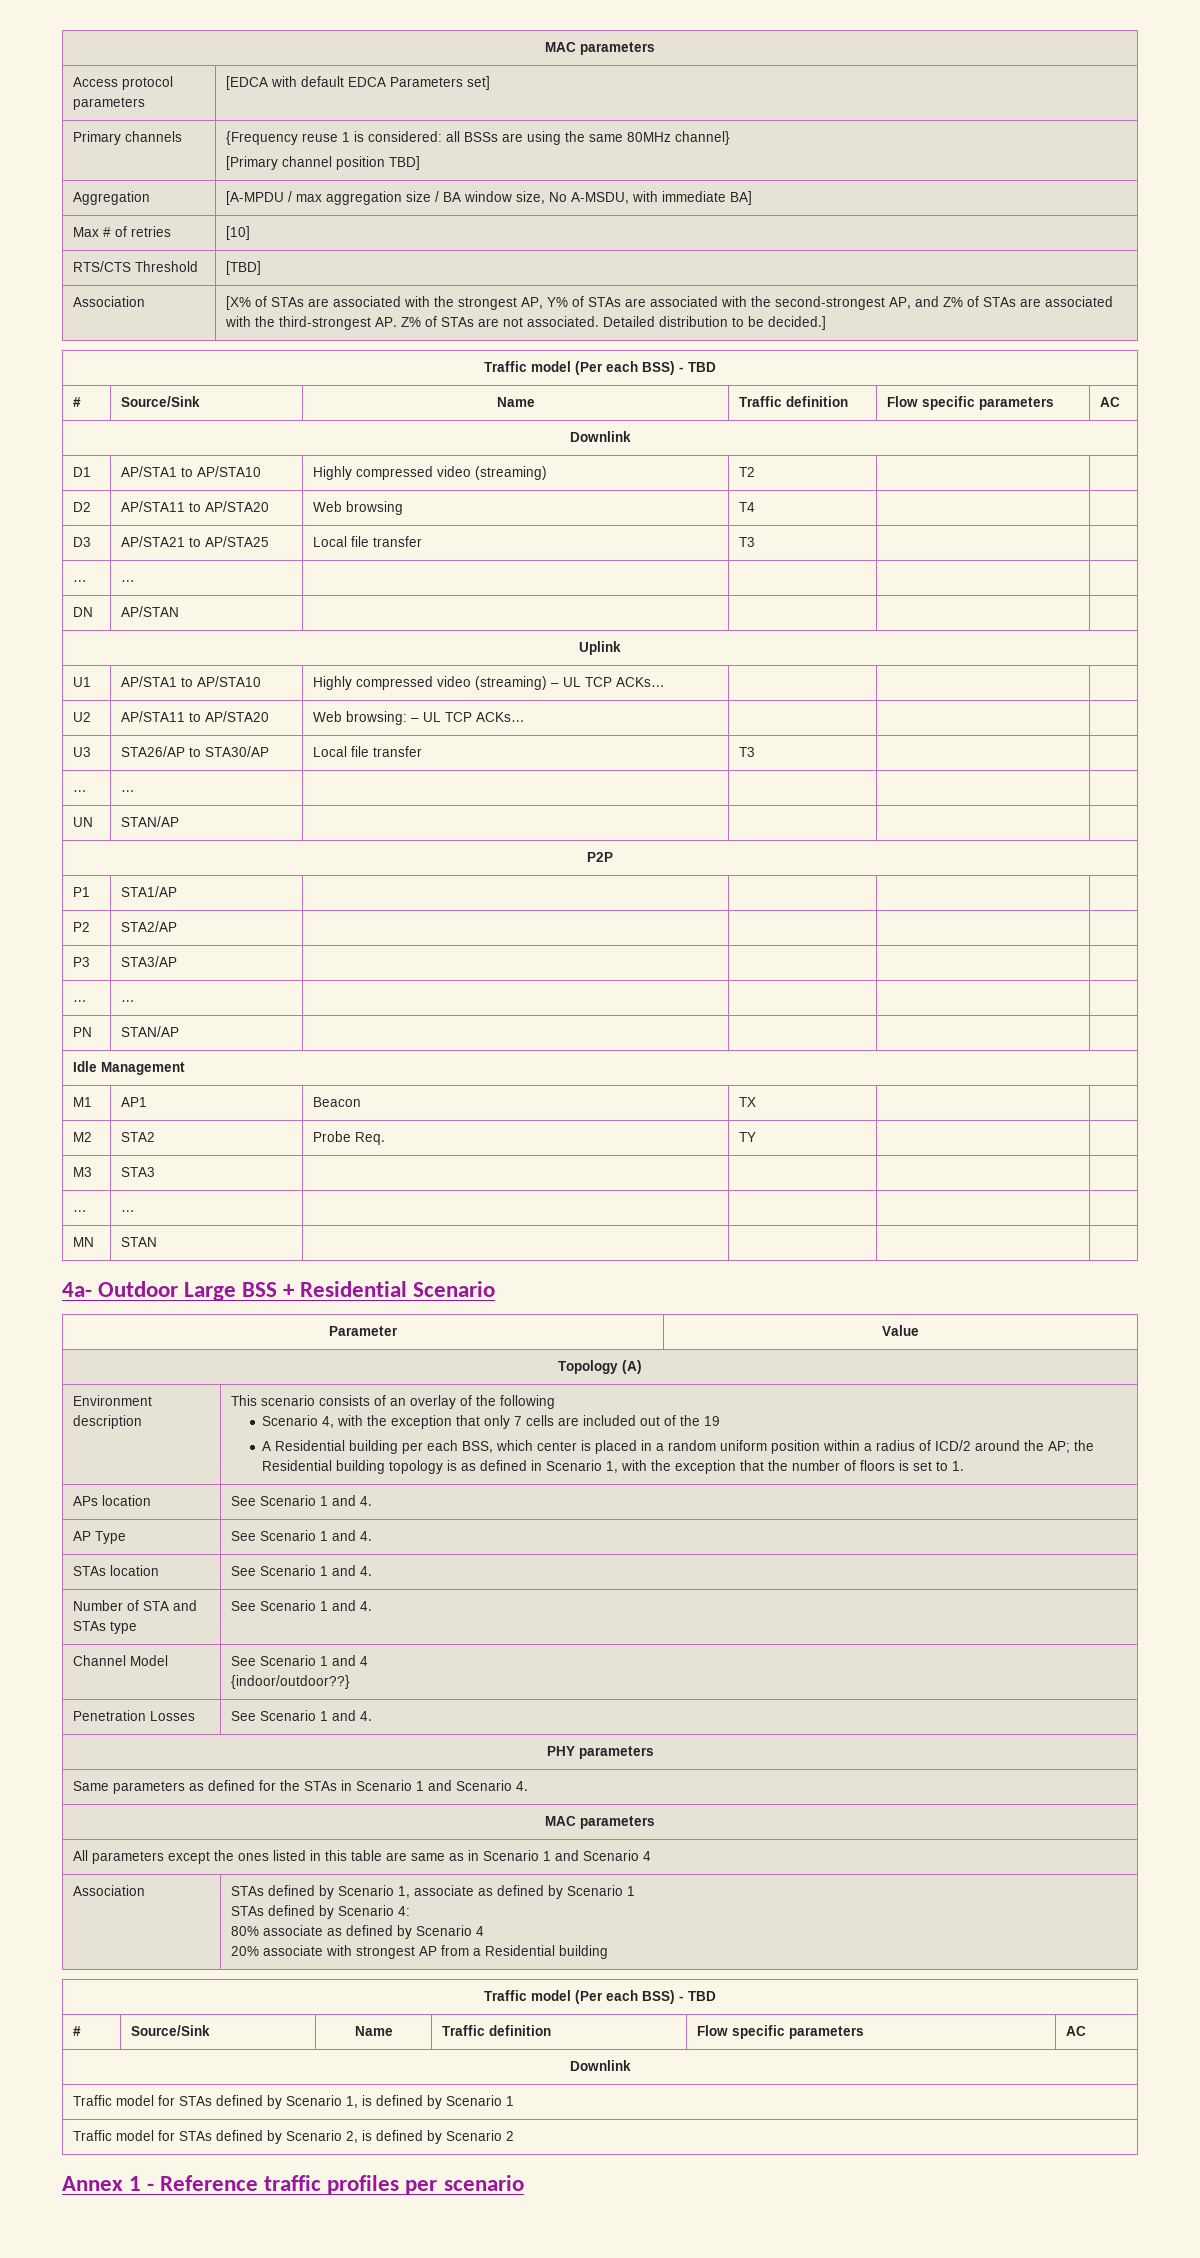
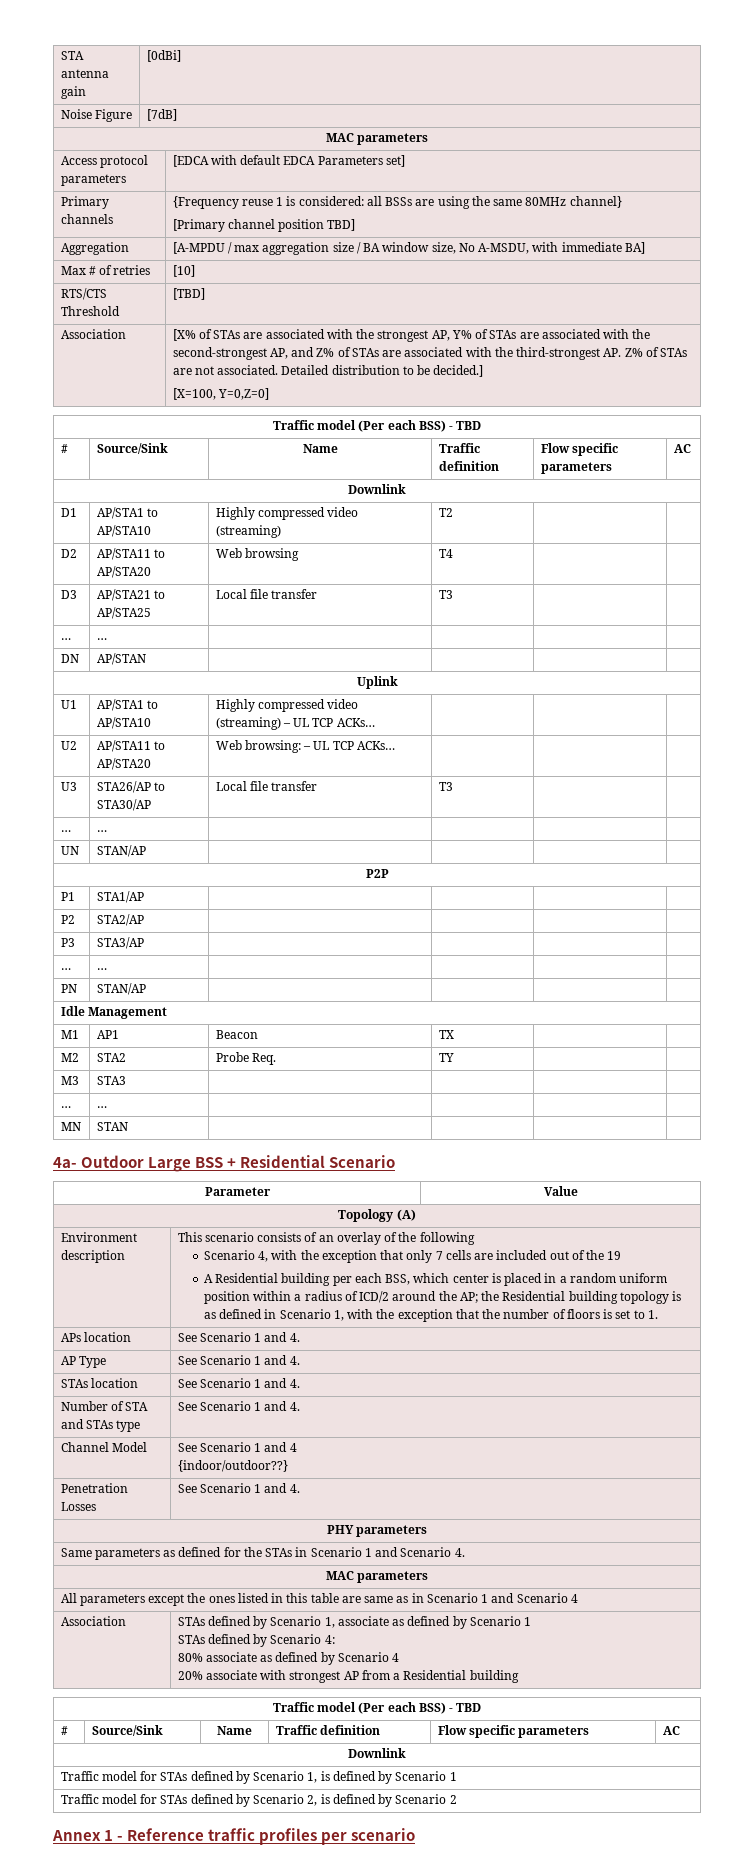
(545, 47) none -> [60,51,84,60] [60,69,109,78] [60,86,86,99] [146,50,181,62] [60,109,132,122] [146,109,177,121] STA antenna gain | [0dBi] // Noise Figure | [7dB] //
(826, 323) none -> [172,388,269,400] // [X=100, Y=0,Z=0]

